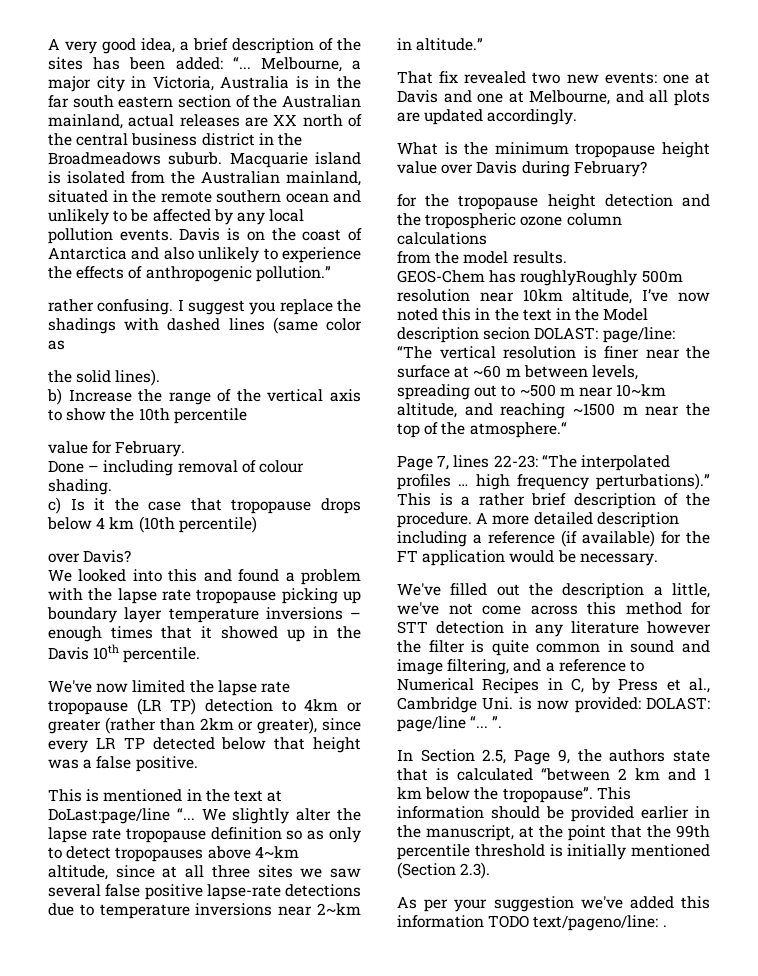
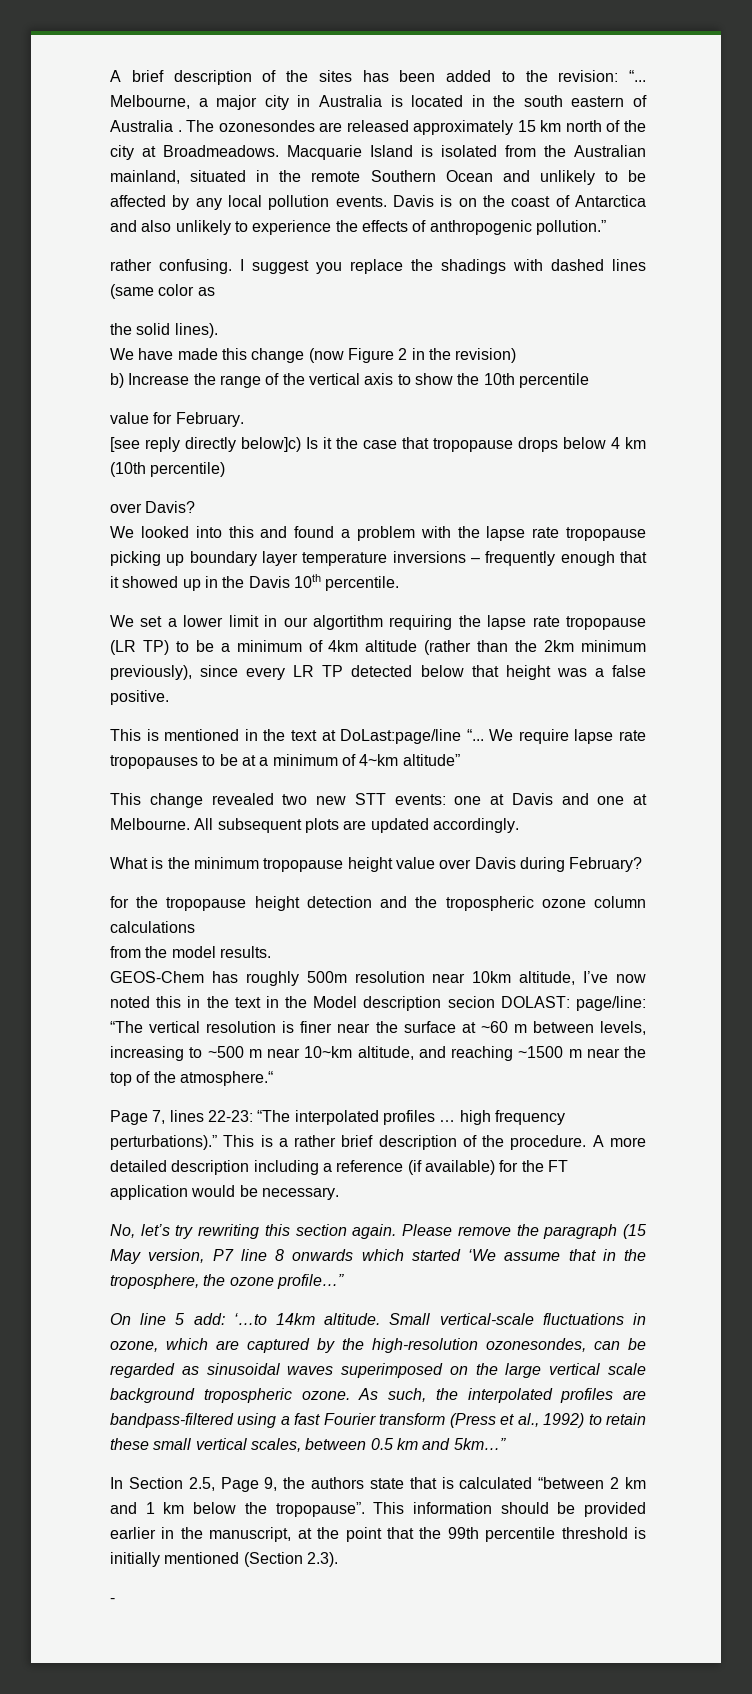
[48,38,189,54] A very good idea, a -> [110,70,121,82] A
[175,57,223,70] added: -> [446,70,619,82] added to the revision:
[152,76,214,91] Victoria, -> (311, 101) none
[315,76,361,89] [48,95,69,108] in the far -> [411,95,516,107] located in the
[178,95,361,108] [48,114,362,129] [48,133,302,146] [48,152,361,168] section of the Australian mainland, actual releases are XX north of the central business district in the Broadmeadows suburb. Macquarie island -> [633,95,647,107] [110,120,647,135] [110,145,413,160] of Australia . The ozonesondes are released approximately 15 km north of the city at Broadmeadows. Macquarie Island
[216,190,329,203] southern ocean -> [370,170,493,182] Southern Ocean
(161, 377) none -> [110,348,517,363] // We have made this change (now Figure 2 in the revision)
[48,460,304,476] [48,479,112,495] [48,497,61,514] Done – including removal of colour shading. // c) -> [110,437,301,452] [see reply directly below]c)
[48,626,153,642] enough times -> [485,551,615,566] frequently enough
[48,680,186,693] We've now limited -> [110,615,453,630] We set a lower limit in our algortithm requiring
[204,699,362,712] [48,717,318,734] detection to 4km or greater (rather than 2km or greater), -> [175,640,646,655] [110,665,192,680] to be a minimum of 4km altitude (rather than the 2km minimum previously),
[232,808,362,824] [48,827,361,843] [48,846,299,862] [48,865,362,880] [48,884,361,900] [48,903,362,919] [397,38,484,51] [397,71,459,84] slightly alter the lapse rate tropopause definition so as only to detect tropopauses above 4~km altitude, since at all three sites we saw several false positive lapse-rate detections due to temperature inversions near 2~km in altitude.” // That fix -> [518,729,646,744] [110,754,460,769] [110,793,203,808] require lapse rate tropopauses to be at a minimum of 4~km altitude” // This change
(599, 79) none -> [354,793,386,805] STT
[529,90,669,105] Melbourne, and all -> [110,818,302,833] Melbourne. All subsequent
[520,270,638,286] roughlyRoughly -> [245,971,299,986] roughly
[397,384,498,400] spreading out -> [110,1046,184,1061] increasing
[397,583,710,599] [397,602,711,615] [397,621,711,637] [397,640,710,656] [397,659,644,675] [397,678,710,694] [397,697,710,713] [397,716,503,732] We've filled out the description a little, we've not come across this method for STT detection in any literature however the filter is quite common in sound and image filtering, and a reference to Numerical Recipes in C, by Press et al., Cambridge Uni. is now provided: DOLAST: page/line “... ”. -> [110,1224,647,1239] [110,1249,646,1264] [110,1274,344,1289] [110,1313,646,1325] [110,1338,646,1353] [110,1363,646,1378] [110,1388,646,1403] [110,1413,646,1428] [110,1438,506,1452] No, let’s try rewriting this section again. Please remove the paragraph (15 May version, P7 line 8 onwards which started ‘We assume that in the troposphere, the ozone profile…” // On line 5 add: ‘…to 14km altitude. Small vertical-scale fluctuations in ozone, which are captured by the high-resolution ozonesondes, can be regarded as sinusoidal waves superimposed on the large vertical scale background tropospheric ozone. As such, the interpolated profiles are bandpass-filtered using a fast Fourier transform (Press et al., 1992) to retain these small vertical scales, between 0.5 km and 5km…”
[397,896,710,912] [397,915,667,931] As per your suggestion we've added this information TODO text/pageno/line: . -> [110,1598,115,1603] -

